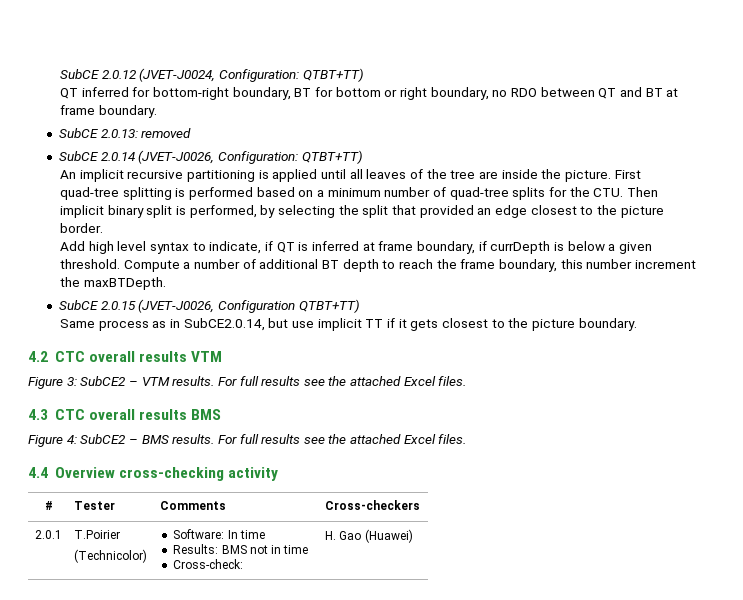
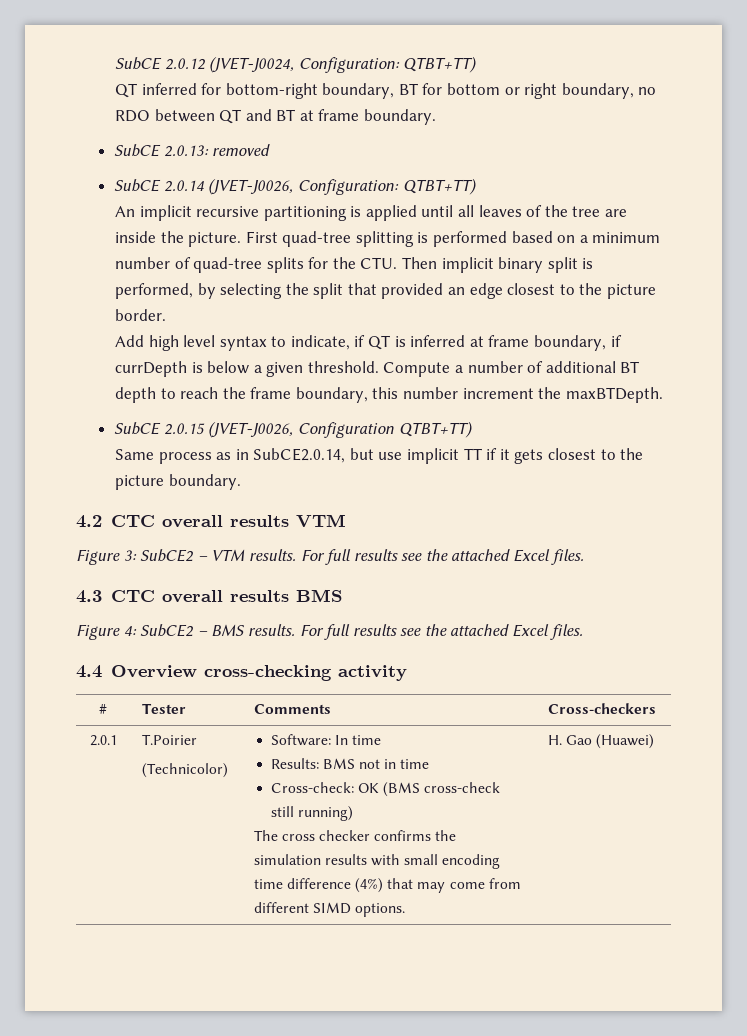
(244, 564) none -> [357,782,501,797] [270,806,353,821] [253,830,457,841] [253,854,501,869] [253,878,521,893] [253,902,405,917] OK (BMS cross-check still running) // The cross checker confirms the simulation results with small encoding time difference (4%) that may come from different SIMD options.

